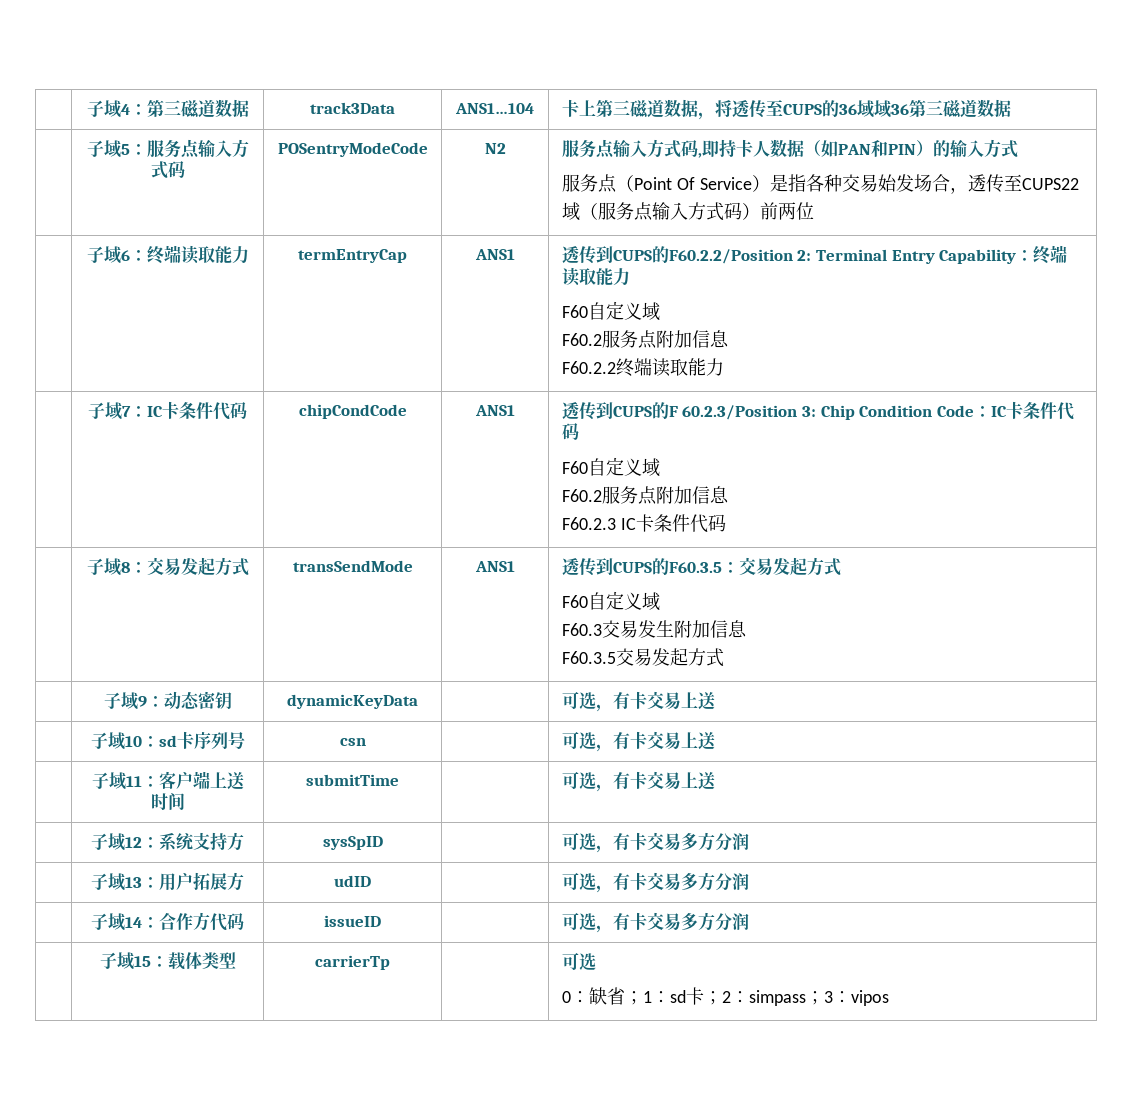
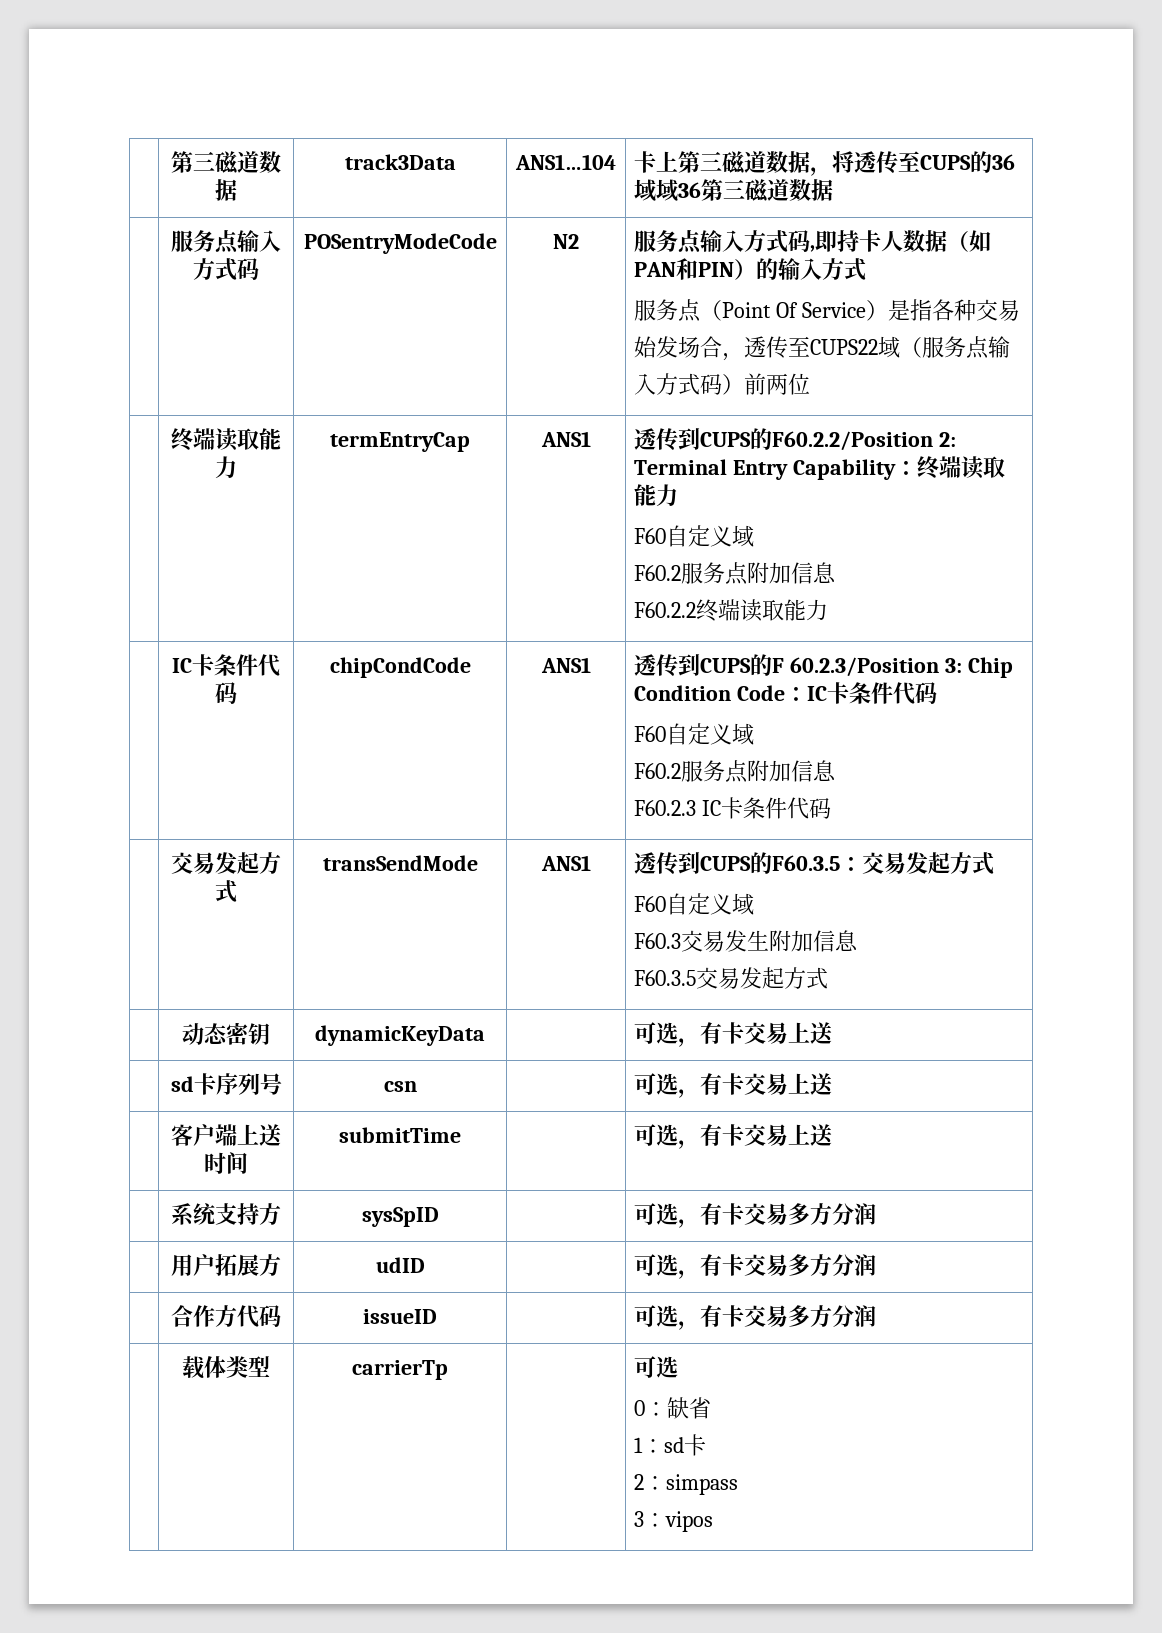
[86,100,147,118] | 子域4： -> (171, 162) |
[86,140,147,158] 子域5： -> (834, 190) none
[86,246,147,264] 子域6： -> (811, 384) none
[88,402,147,420] 子域7： -> (829, 610) none
[86,558,147,576] 子域8： -> (832, 808) none
[103,692,164,710] 子域9： -> (829, 978) none
[90,732,159,750] 子域10： -> (834, 1033) none
[91,772,159,790] 子域11： -> (834, 1084) none
[91,833,159,851] 子域12： -> (834, 1135) none
[91,873,159,891] 子域13： -> (877, 1214) none
[91,913,159,931] 子域14： -> (877, 1265) none
[99,952,168,970] 子域15： -> (877, 1316) none
[624,991,643,1005] ； -> (712, 1408) //
[703,991,722,1005] ； -> (707, 1445) //
[805,991,824,1005] ； -> (739, 1484) //

